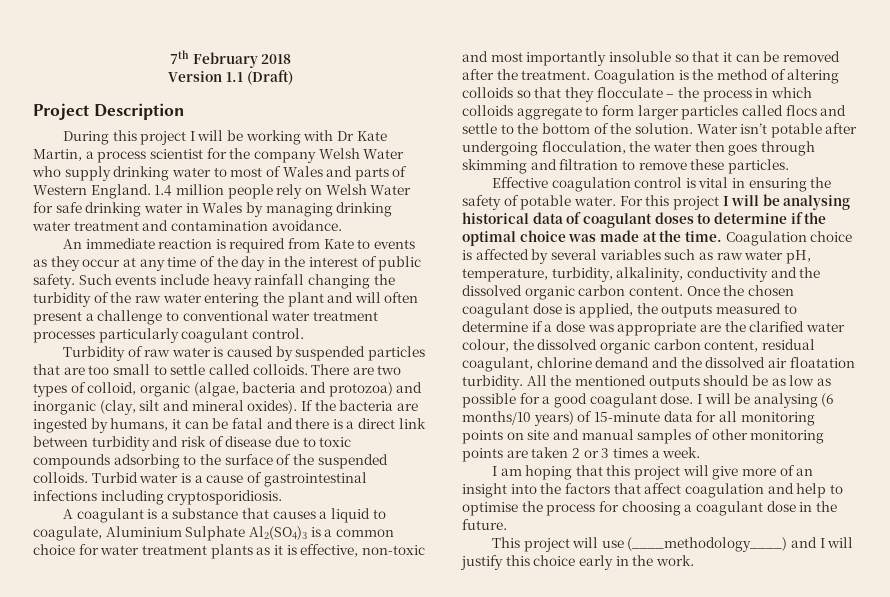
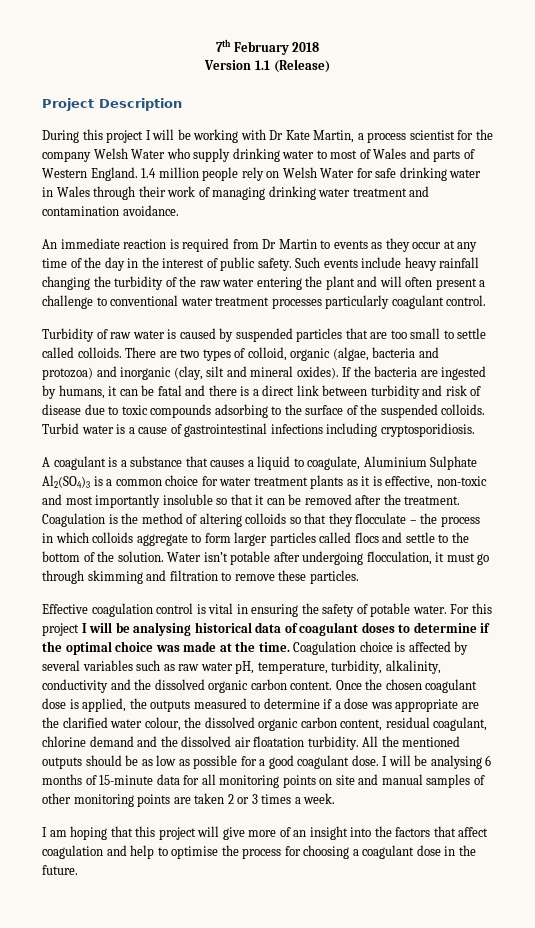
[246,70,293,85] (Draft) -> [273,59,330,73] (Release)
[245,202,263,217] by -> [93,186,210,200] through their work of
[323,239,354,249] Kate -> [262,239,317,249] Dr Martin
[629,141,758,156] the water then goes -> [435,552,490,565] it must go
[821,393,835,407] [462,411,574,426] (6 months/10 years) -> [485,755,492,766] [42,774,82,785] 6 months
[491,537,854,552] [460,555,694,570] // This project will use (____methodology____) and I will justify this choice early in the work. -> (78, 870) none

